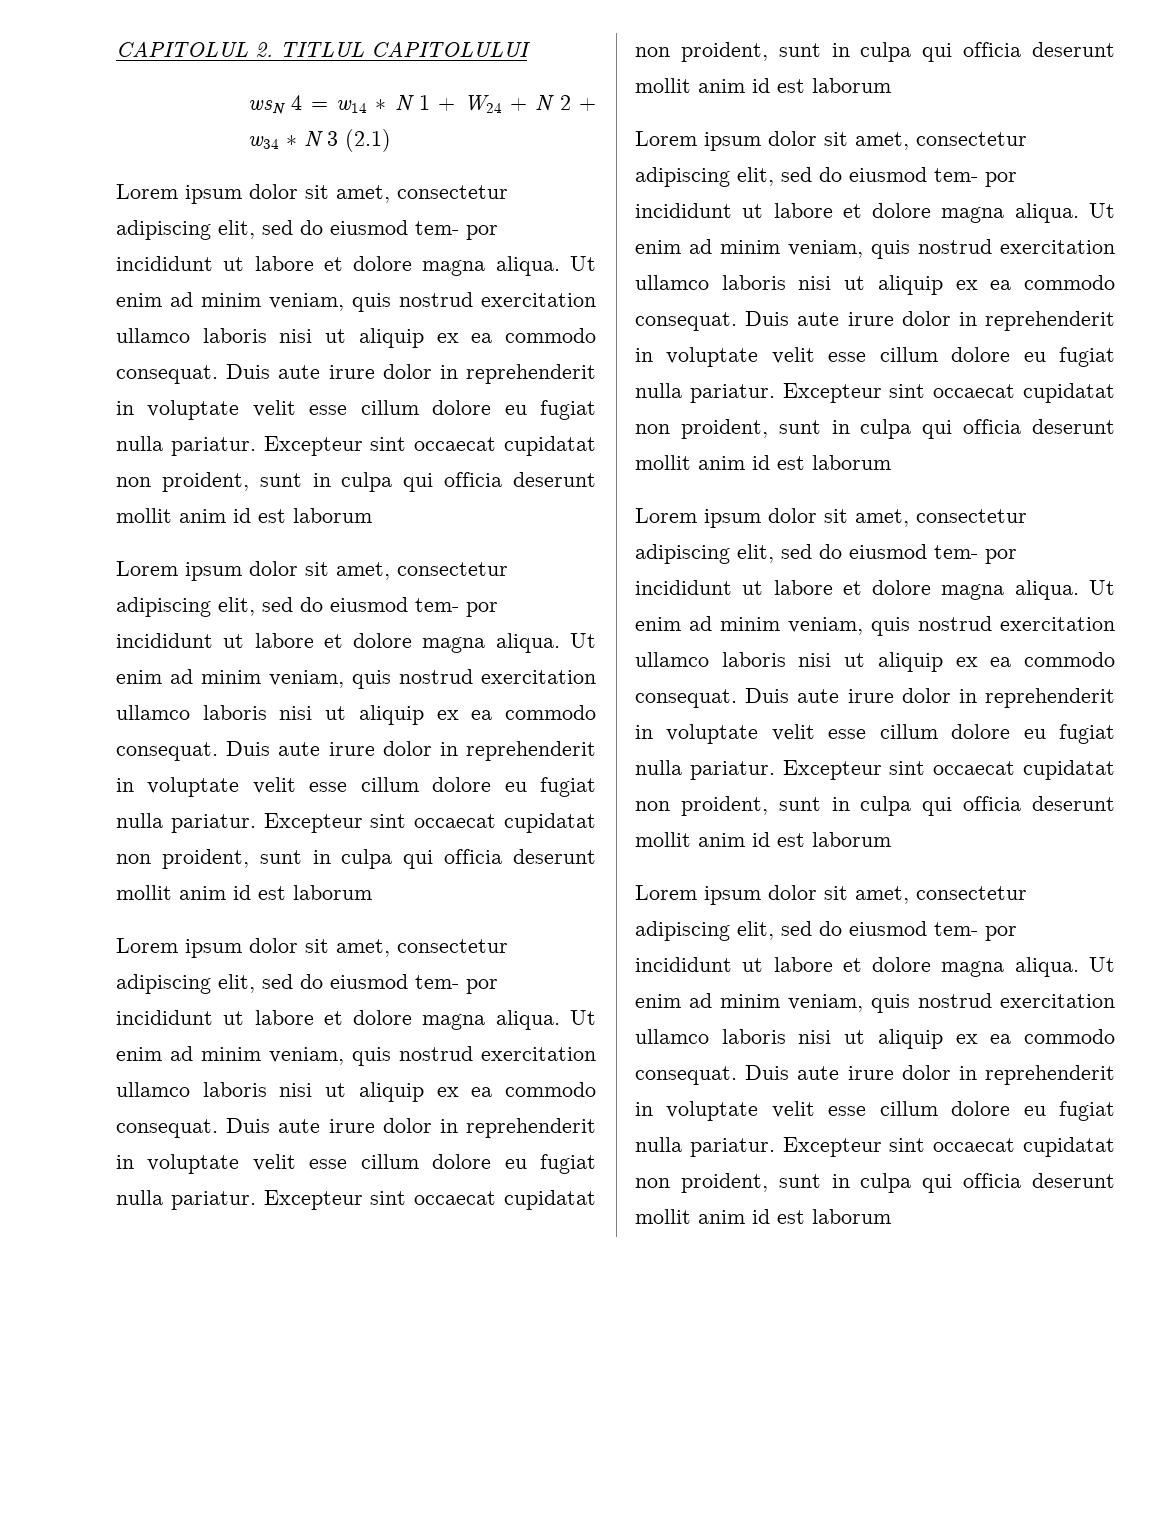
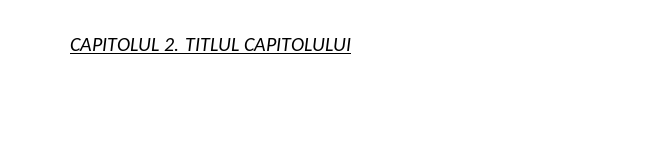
[247,95,596,115] [247,129,391,152] [116,184,508,204] [116,220,498,240] [116,256,596,276] [116,292,596,312] [116,328,596,348] [116,364,596,384] [116,400,596,420] [116,436,596,456] [116,472,596,492] [116,508,372,523] [116,561,508,581] [116,597,498,617] [116,633,596,653] [116,669,596,689] [116,705,596,725] [116,741,596,761] [116,777,596,797] [116,813,596,833] [116,849,596,869] [116,885,372,900] [116,938,508,958] [116,974,498,994] [116,1010,596,1030] [116,1046,596,1066] [116,1082,596,1102] [116,1118,596,1138] [116,1154,596,1174] [116,1190,596,1210] [635,42,1115,62] [635,78,891,93] [635,131,1027,151] [635,167,1017,187] [635,203,1115,223] [635,239,1115,259] [635,275,1115,295] [635,311,1115,331] [635,347,1115,367] [635,383,1115,403] [635,419,1115,439] [635,455,891,470] [635,508,1027,528] [635,544,1017,564] [635,580,1115,600] [635,616,1115,636] [635,652,1115,672] [635,688,1115,708] [635,724,1115,744] [635,760,1115,780] [635,796,1115,816] [635,832,891,847] [635,885,1027,905] [635,921,1017,941] [635,957,1115,977] [635,993,1115,1013] [635,1029,1115,1049] [635,1065,1115,1085] [635,1101,1115,1121] [635,1137,1115,1157] [635,1173,1115,1193] [635,1209,891,1224] // wsN 4 = w14 ∗ N 1 + W24 + N 2 + w34 ∗ N 3 (2.1) // Lorem ipsum dolor sit amet, consectetur adipiscing elit, sed do eiusmod tem- por incididunt ut labore et dolore magna aliqua. Ut enim ad minim veniam, quis nostrud exercitation ullamco laboris nisi ut aliquip ex ea commodo consequat. Duis aute irure dolor in reprehenderit in voluptate velit esse cillum dolore eu fugiat nulla pariatur. Excepteur sint occaecat cupidatat non proident, sunt in culpa qui officia deserunt mollit anim id est laborum // Lorem ipsum dolor sit amet, consectetur adipiscing elit, sed do eiusmod tem- por incididunt ut labore et dolore magna aliqua. Ut enim ad minim veniam, quis nostrud exercitation ullamco laboris nisi ut aliquip ex ea commodo consequat. Duis aute irure dolor in reprehenderit in voluptate velit esse cillum dolore eu fugiat nulla pariatur. Excepteur sint occaecat cupidatat non proident, sunt in culpa qui officia deserunt mollit anim id est laborum // Lorem ipsum dolor sit amet, consectetur adipiscing elit, sed do eiusmod tem- por incididunt ut labore et dolore magna aliqua. Ut enim ad minim veniam, quis nostrud exercitation ullamco laboris nisi ut aliquip ex ea commodo consequat. Duis aute irure dolor in reprehenderit in voluptate velit esse cillum dolore eu fugiat nulla pariatur. Excepteur sint occaecat cupidatat non proident, sunt in culpa qui officia deserunt mollit anim id est laborum // Lorem ipsum dolor sit amet, consectetur adipiscing elit, sed do eiusmod tem- por incididunt ut labore et dolore magna aliqua. Ut enim ad minim veniam, quis nostrud exercitation ullamco laboris nisi ut aliquip ex ea commodo consequat. Duis aute irure dolor in reprehenderit in voluptate velit esse cillum dolore eu fugiat nulla pariatur. Excepteur sint occaecat cupidatat non proident, sunt in culpa qui officia deserunt mollit anim id est laborum // Lorem ipsum dolor sit amet, consectetur adipiscing elit, sed do eiusmod tem- por incididunt ut labore et dolore magna aliqua. Ut enim ad minim veniam, quis nostrud exercitation ullamco laboris nisi ut aliquip ex ea commodo consequat. Duis aute irure dolor in reprehenderit in voluptate velit esse cillum dolore eu fugiat nulla pariatur. Excepteur sint occaecat cupidatat non proident, sunt in culpa qui officia deserunt mollit anim id est laborum // Lorem ipsum dolor sit amet, consectetur adipiscing elit, sed do eiusmod tem- por incididunt ut labore et dolore magna aliqua. Ut enim ad minim veniam, quis nostrud exercitation ullamco laboris nisi ut aliquip ex ea commodo consequat. Duis aute irure dolor in reprehenderit in voluptate velit esse cillum dolore eu fugiat nulla pariatur. Excepteur sint occaecat cupidatat non proident, sunt in culpa qui officia deserunt mollit anim id est laborum -> (352, 44) none

